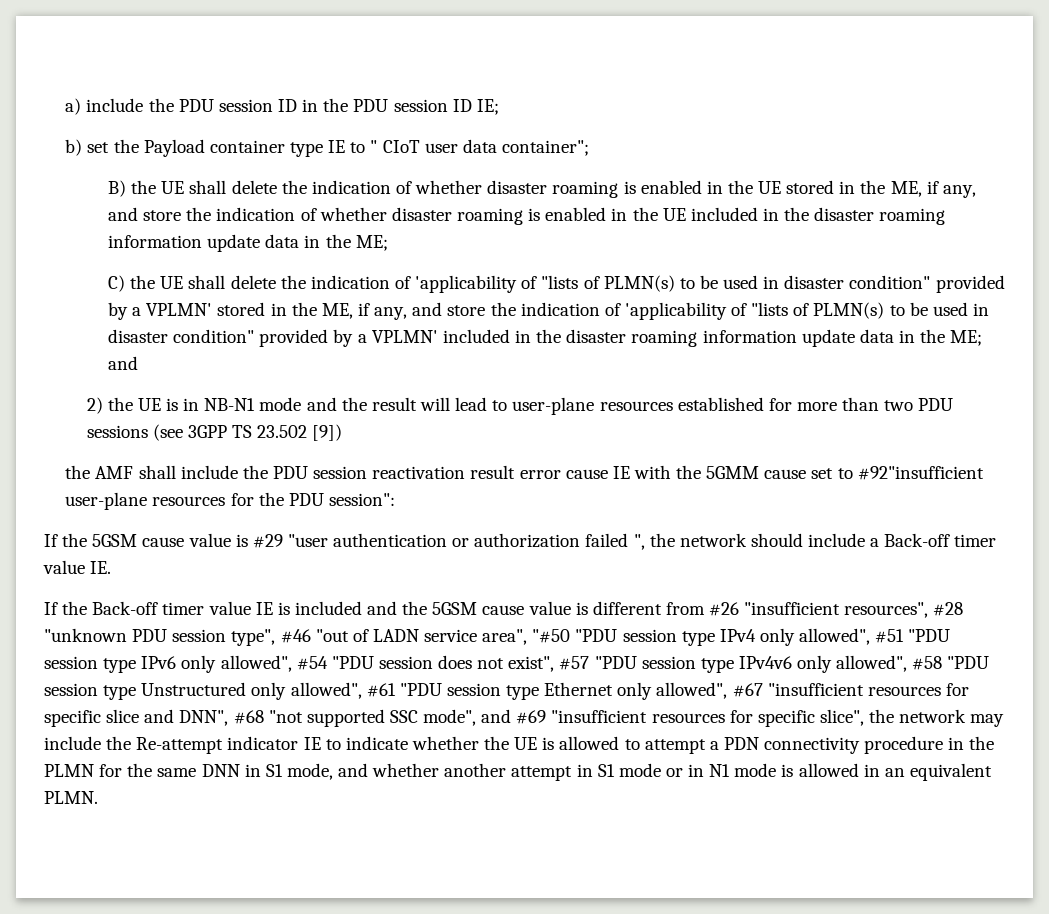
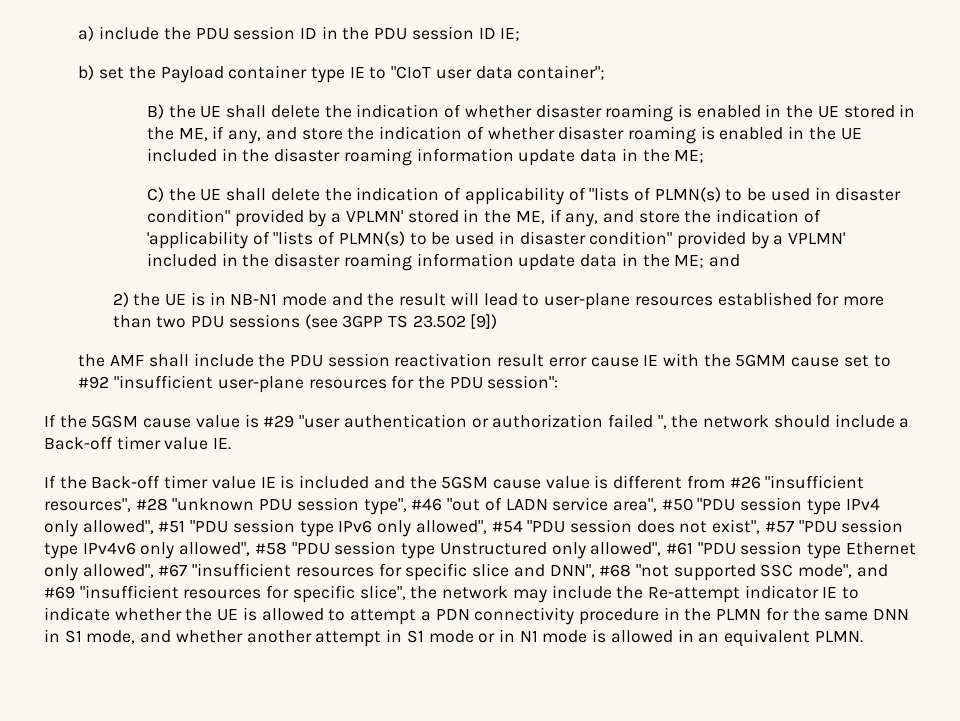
[370,140,420,153] " CIoT -> [391,66,432,79] "CIoT
[415,275,518,293] 'applicability -> [464,187,564,205] applicability
[857,466,984,480] #92"insufficient -> [78,375,214,389] #92 "insufficient
[532,629,571,643] "#50 -> [661,498,693,511] #50

